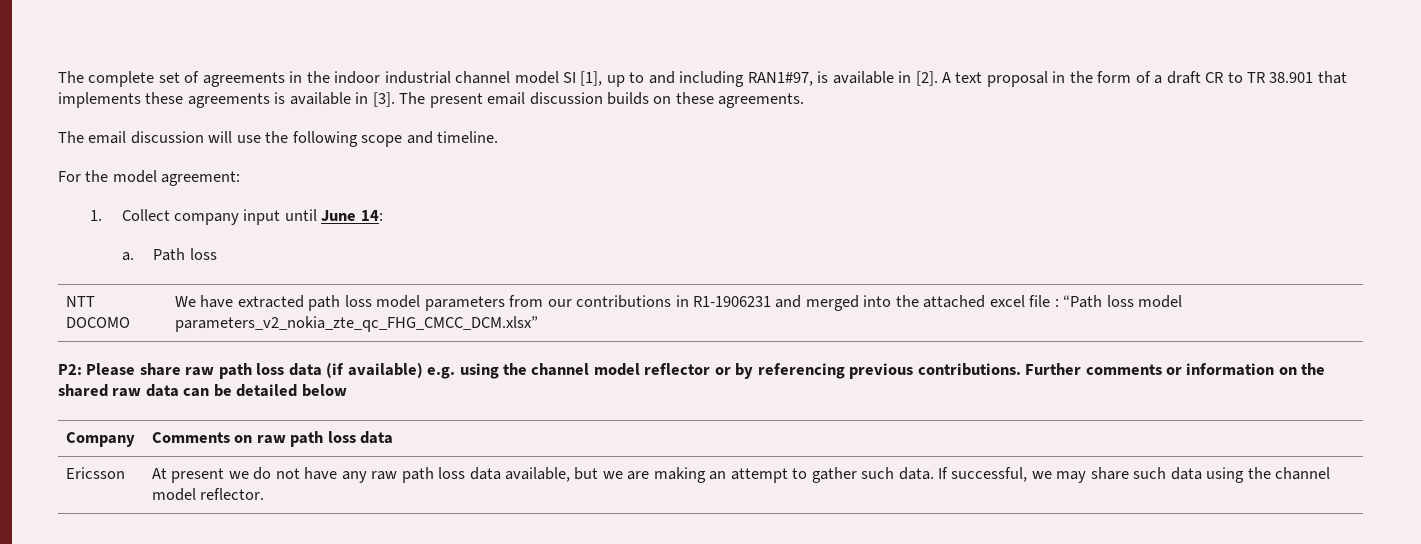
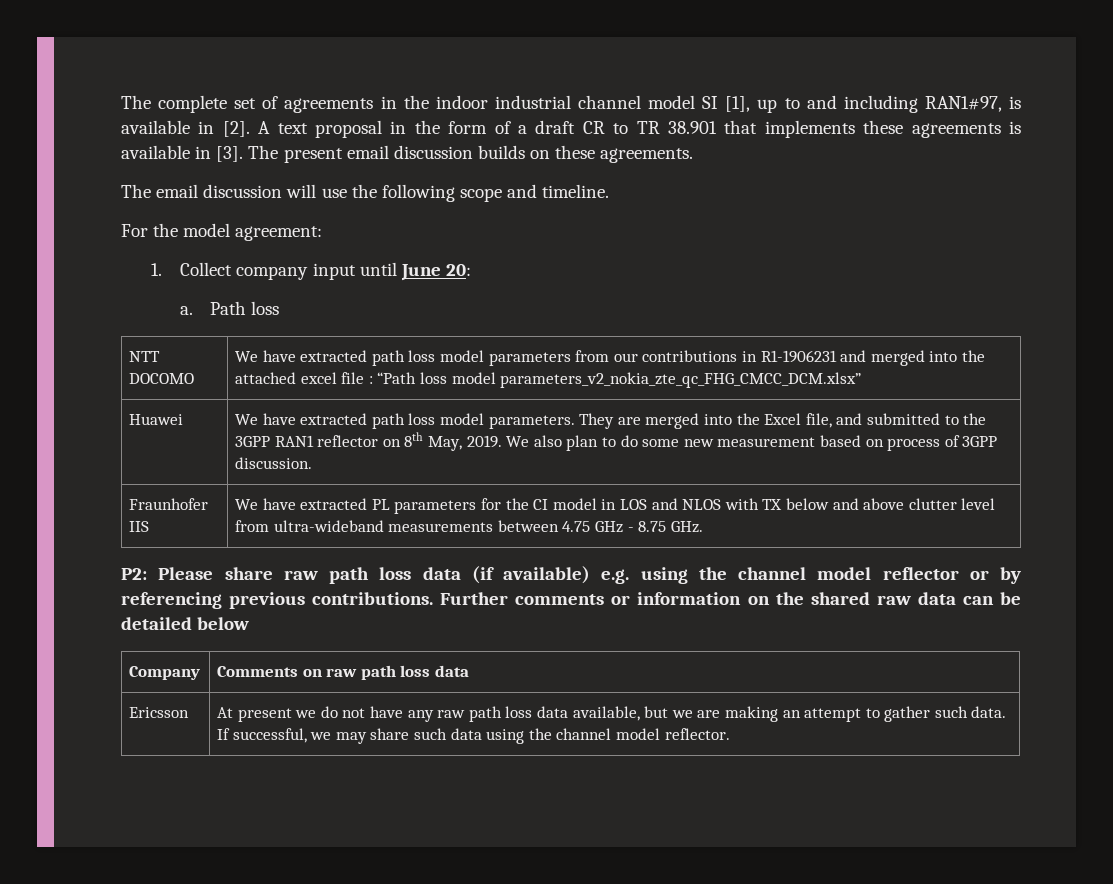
[360,210,383,221] 14: -> [445,264,471,276] 20:
(539, 324) none -> [129,414,184,425] [235,413,987,429] [235,432,998,451] [235,457,313,469] [129,498,209,510] [129,521,150,532] [235,498,996,514] [235,520,703,533] // Huawei | We have extracted path loss model parameters. They are merged into the Excel file, and submitted to the 3GPP RAN1 reflector on 8th May, 2019. We also plan to do some new measurement based on process of 3GPP discussion. // Fraunhofer IIS | We have extracted PL parameters for the CI model in LOS and NLOS with TX below and above clutter level from ultra-wideband measurements between 4.75 GHz - 8.75 GHz.

